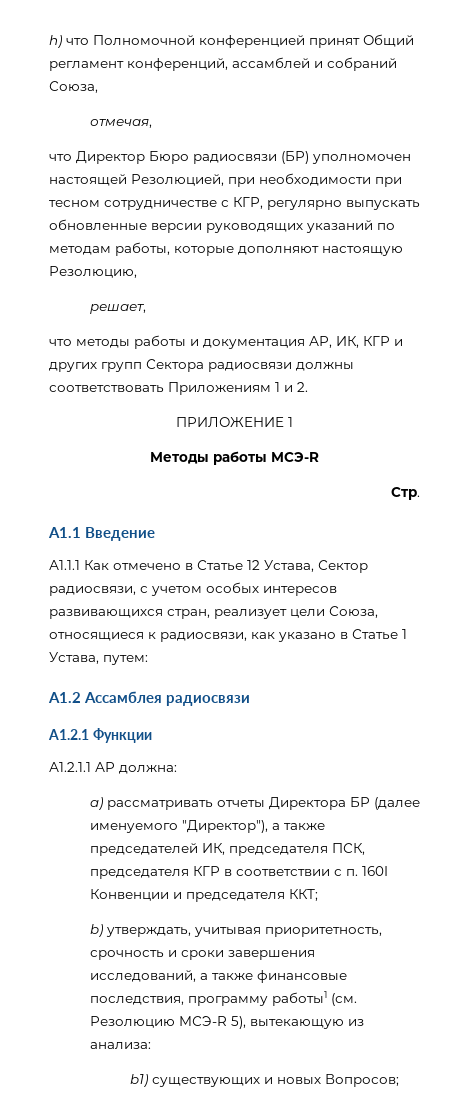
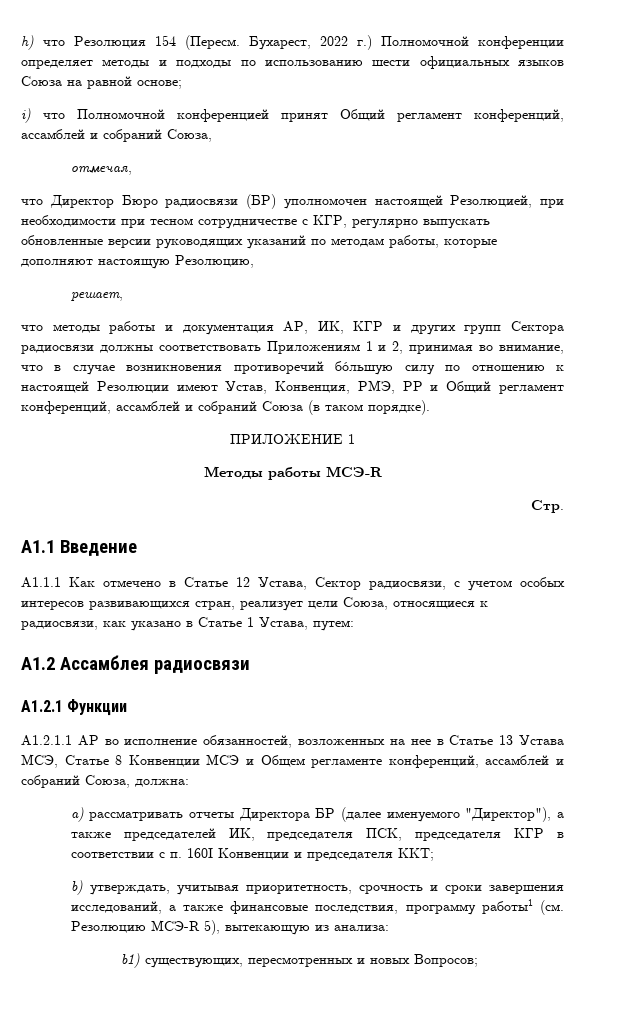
(89, 41) none -> [74,35,564,50] [21,56,564,69] [21,76,182,89] [21,108,65,123] Резолюция 154 (Пересм. Бухарест, 2022 г.) Полномочной конференции определяет методы и подходы по использованию шести официальных языков Союза на равной основе; // i) что
[297,382,308,392] 2. -> [392,341,565,354] [21,361,565,375] [21,380,564,394] [21,400,430,415] 2, принимая во внимание, что в случае возникновения противоречий бóльшую силу по отношению к настоящей Резолюции имеют Устав, Конвенция, РМЭ, РР и Общий регламент конференций, ассамблей и собраний Союза (в таком порядке).
(115, 767) none -> [104,735,564,748] [21,754,565,768] [21,775,130,788] во исполнение обязанностей, возложенных на нее в Статье 13 Устава МСЭ, Статье 8 Конвенции МСЭ и Общем регламенте конференций, ассамблей и собраний Союза,
[152,1077,261,1087] существующих -> [144,957,353,968] существующих, пересмотренных

